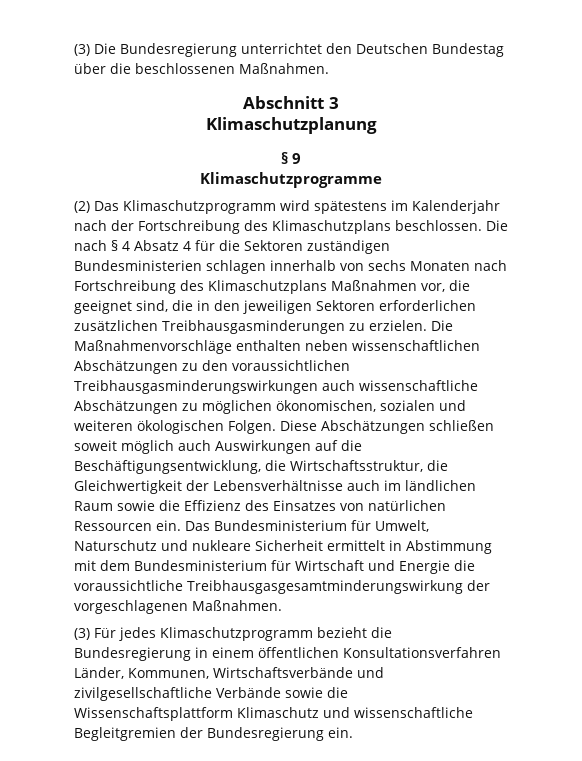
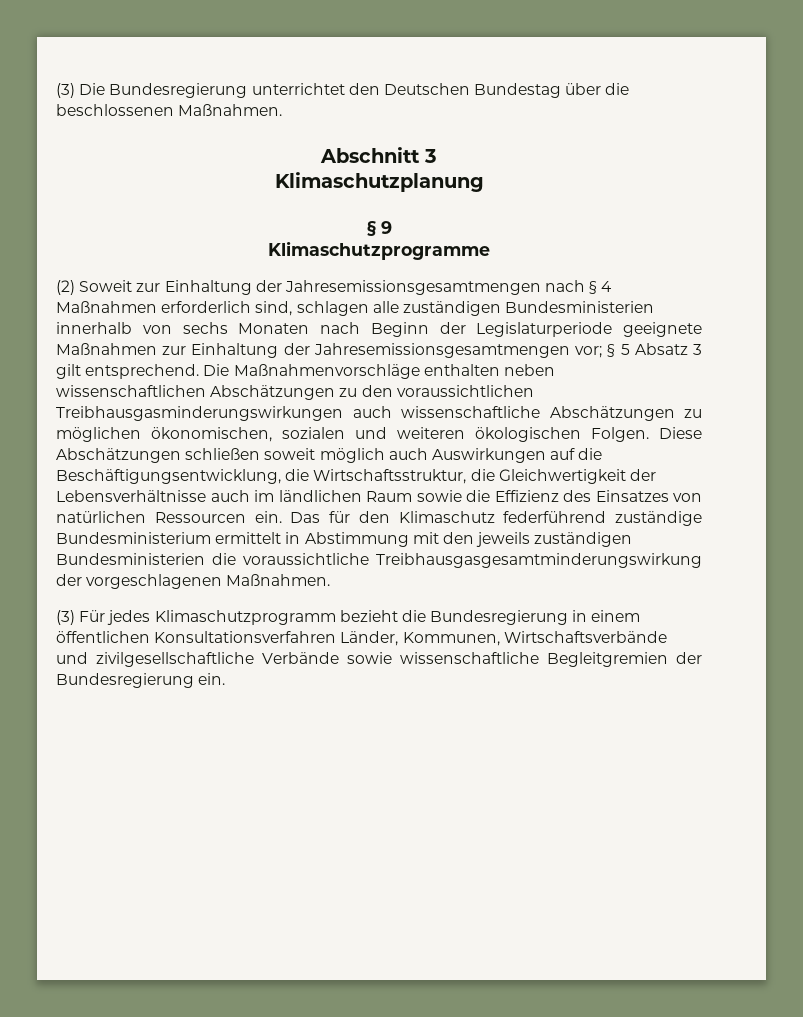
[94,200,500,214] [74,220,508,234] [74,240,390,254] [74,260,266,274] Das Klimaschutzprogramm wird spätestens im Kalenderjahr nach der Fortschreibung des Klimaschutzplans beschlossen. Die nach § 4 Absatz 4 für die Sektoren zuständigen Bundesministerien schlagen -> [79,280,613,295] [56,301,655,316] Soweit zur Einhaltung der Jahresemissionsgesamtmengen nach § 4 Maßnahmen erforderlich sind, schlagen alle zuständigen Bundesministerien
[74,280,470,294] [74,300,476,314] [74,320,427,334] Fortschreibung des Klimaschutzplans Maßnahmen vor, die geeignet sind, die in den jeweiligen Sektoren erforderlichen zusätzlichen Treibhausgasminderungen zu erzielen. -> [370,322,702,337] [56,343,702,358] [56,364,200,379] Beginn der Legislaturperiode geeignete Maßnahmen zur Einhaltung der Jahresemissionsgesamtmengen vor; § 5 Absatz 3 gilt entsprechend.
[214,520,429,532] [74,540,492,554] [74,560,450,574] Bundesministerium für Umwelt, Naturschutz und nukleare Sicherheit ermittelt in Abstimmung mit dem Bundesministerium für Wirtschaft und Energie -> [329,511,702,526] [56,532,633,547] [56,553,205,565] für den Klimaschutz federführend zuständige Bundesministerium ermittelt in Abstimmung mit den jeweils zuständigen Bundesministerien
[327,687,348,698] [74,707,350,721] die Wissenschaftsplattform Klimaschutz und -> (392, 658) none

